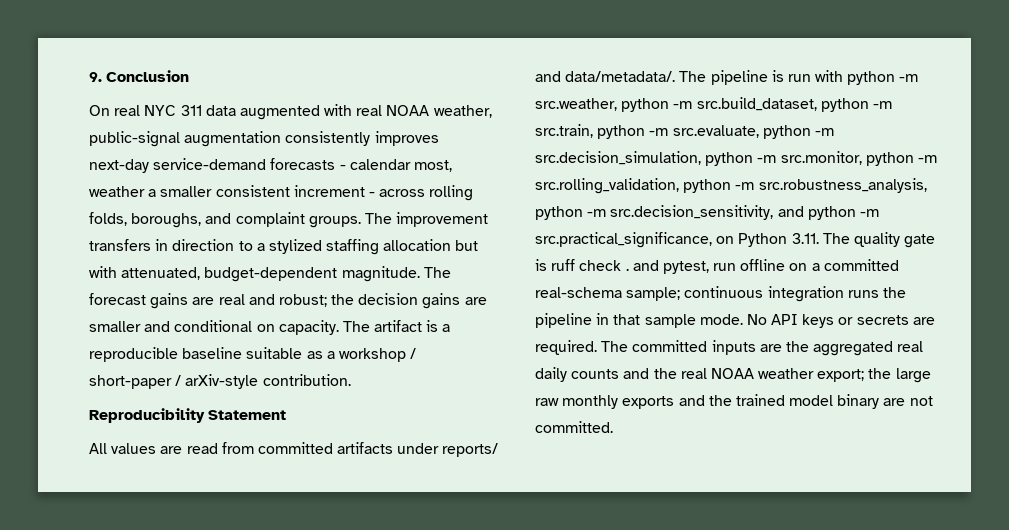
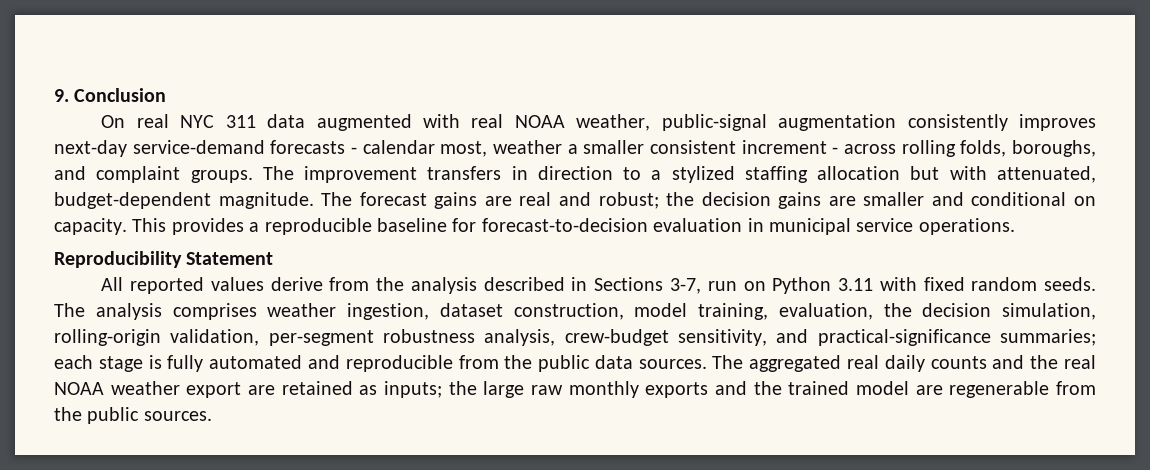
[342,320,451,332] [89,347,417,362] [89,374,351,389] [89,408,287,423] [89,442,499,457] [535,70,919,85] [535,97,892,112] [535,124,834,139] [535,151,937,166] [535,178,927,194] [535,205,879,220] [535,232,936,248] [535,259,899,274] [535,286,906,302] [535,313,935,328] [535,340,809,355] The artifact is a reproducible baseline suitable as a workshop / short-paper / arXiv-style contribution. // Reproducibility Statement // All values are read from committed artifacts under reports/ and data/metadata/. The pipeline is run with python -m src.weather, python -m src.build_dataset, python -m src.train, python -m src.evaluate, python -m src.decision_simulation, python -m src.monitor, python -m src.rolling_validation, python -m src.robustness_analysis, python -m src.decision_sensitivity, and python -m src.practical_significance, on Python 3.11. The quality gate is ruff check . and pytest, run offline on a committed real-schema sample; continuous integration runs the pipeline in that sample mode. No API keys or secrets are required. The committed inputs are the -> [132,218,1015,235] [54,251,274,268] [101,277,1096,294] [54,303,1096,320] [54,329,1096,346] [54,355,744,372] This provides a reproducible baseline for forecast-to-decision evaluation in municipal service operations. // Reproducibility Statement // All reported values derive from the analysis described in Sections 3-7, run on Python 3.11 with fixed random seeds. The analysis comprises weather ingestion, dataset construction, model training, evaluation, the decision simulation, rolling-origin validation, per-segment robustness analysis, crew-budget sensitivity, and practical-significance summaries; each stage is fully automated and reproducible from the public data sources. The
[817,369,865,382] export; -> [186,381,442,398] export are retained as inputs;
[837,394,933,409] [535,421,613,433] binary are not committed. -> [915,381,1096,398] [54,407,212,424] are regenerable from the public sources.

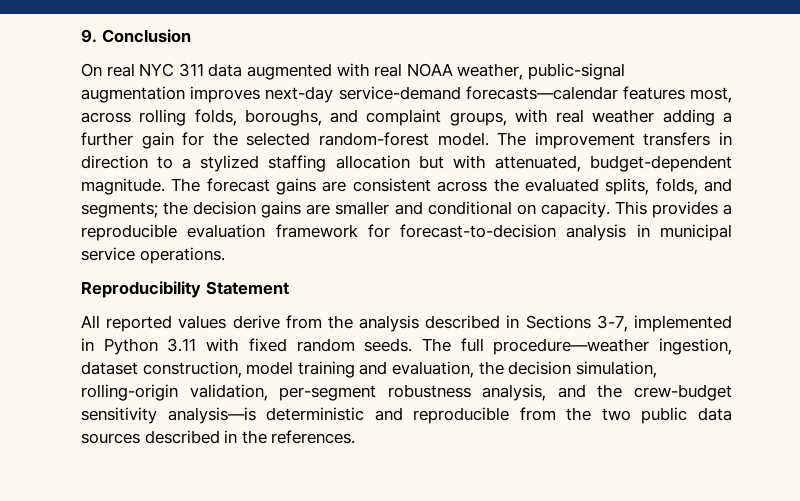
[907,114,1008,131] consistently -> (185, 94) none
[270,140,839,157] forecasts - calendar most, weather a smaller consistent increment - -> [465,86,732,103] forecasts—calendar features most,
[190,170,253,183] groups. -> [449,109,732,126] [81,132,489,149] groups, with real weather adding a further gain for the selected random-forest model.
[519,192,659,209] real and robust; -> [352,178,733,195] [81,202,158,218] consistent across the evaluated splits, folds, and segments;
[377,218,447,232] baseline -> [187,224,358,238] evaluation framework
[653,218,743,232] evaluation -> [566,224,627,241] analysis
[707,281,766,291] run on -> [634,315,732,332] [81,338,94,351] implemented in
[95,303,337,320] analysis comprises weather -> [460,338,650,355] full procedure—weather
[698,303,768,320] training, -> [297,361,388,378] training and
[564,329,1096,346] [54,355,303,372] crew-budget sensitivity, and practical-significance summaries; each stage is fully automated -> [557,384,732,401] [81,407,365,424] and the crew-budget sensitivity analysis—is deterministic
(533, 362) none -> [601,408,631,421] two
[638,355,1096,372] [54,381,1096,398] [54,407,212,424] sources. The aggregated real daily counts and the real NOAA weather export are retained as inputs; the large raw monthly exports and the trained model are regenerable from the public sources. -> [81,430,356,444] sources described in the references.

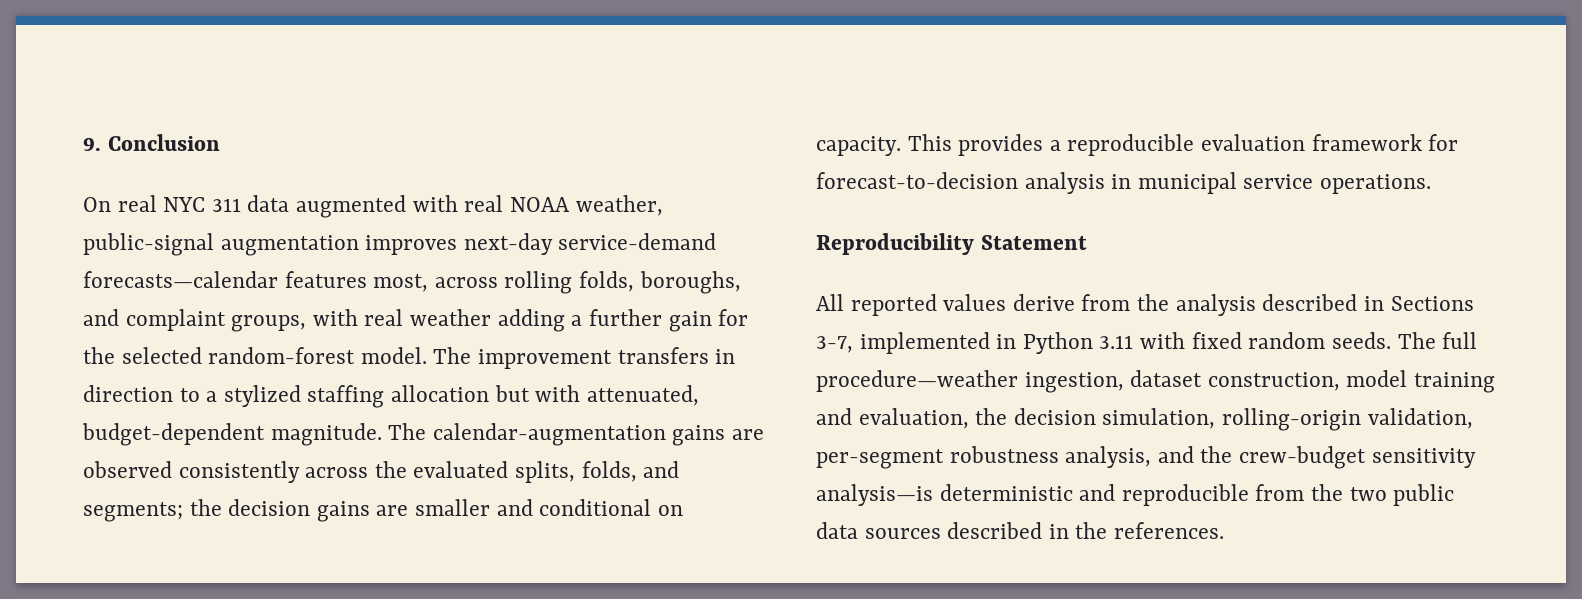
[206,178,431,195] forecast gains are consistent -> [432,423,765,446] [83,461,300,483] calendar-augmentation gains are observed consistently

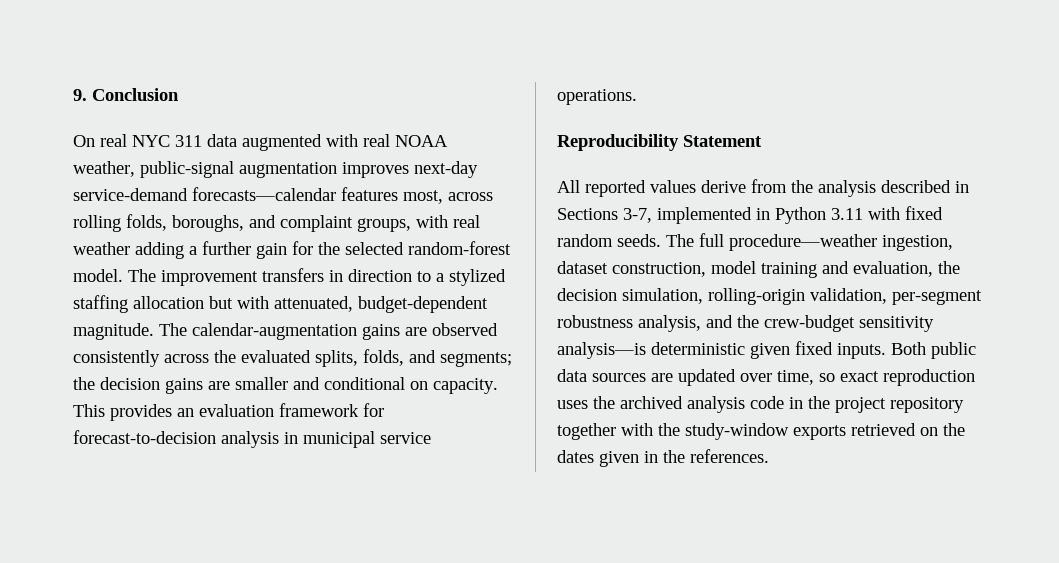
[1049,134,1195,156] a reproducible -> [177,408,194,417] an
[1079,484,1455,506] [816,522,1043,539] and reproducible from the two public data sources described -> [750,341,976,359] [557,369,975,386] [557,396,964,413] [557,423,965,440] [557,450,639,467] given fixed inputs. Both public data sources are updated over time, so exact reproduction uses the archived analysis code in the project repository together with the study-window exports retrieved on the dates given

